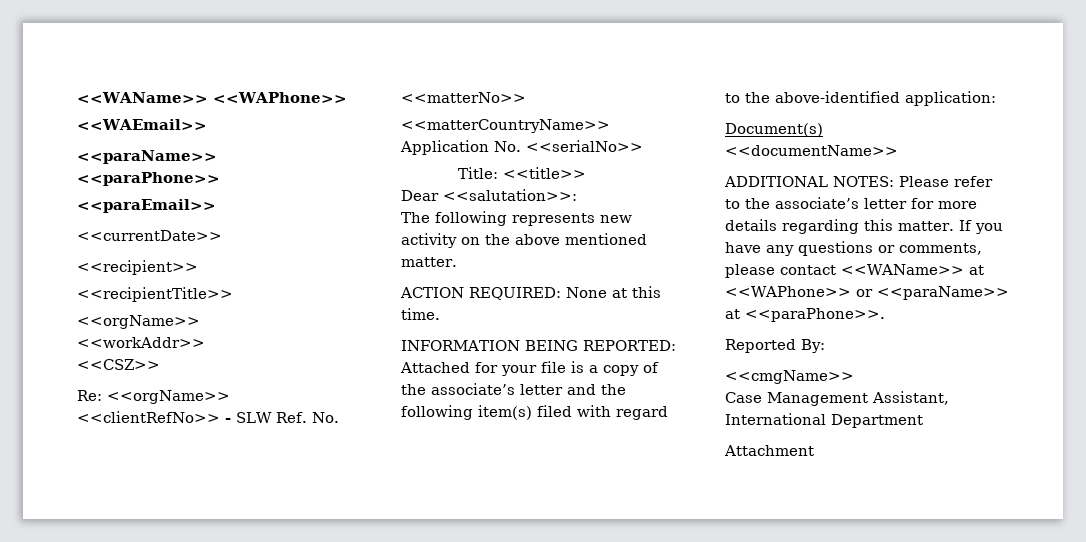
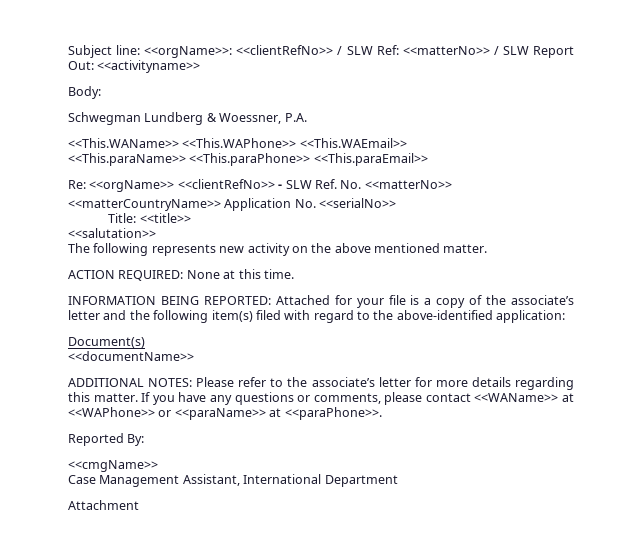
[77,92,347,103] [77,119,207,130] [77,150,217,164] [77,172,220,186] [77,199,216,213] [77,230,222,241] [77,260,198,275] [77,287,233,302] [77,315,200,329] [77,337,205,348] [77,359,160,370] <<WAName>> <<WAPhone>> // <<WAEmail>> // <<paraName>> <<paraPhone>> // <<paraEmail>> // <<currentDate>> // <<recipient>> // <<recipientTitle>> // <<orgName>> // <<workAddr>> // <<CSZ>> -> [68,45,575,58] [68,60,201,73] [68,86,101,99] [68,112,307,125] [68,138,407,148] [68,153,428,166] Subject line: <<orgName>>: <<clientRefNo>> / SLW Ref: <<matterNo>> / SLW Report Out: <<activityname>> // Body: // Schwegman Lundberg & Woessner, P.A. // <<This.WAName>> <<This.WAPhone>> <<This.WAEmail>> // <<This.paraName>> <<This.paraPhone>> <<This.paraEmail>>
[401,189,577,201] Dear <<salutation>>: -> [68,228,156,238] <<salutation>>

